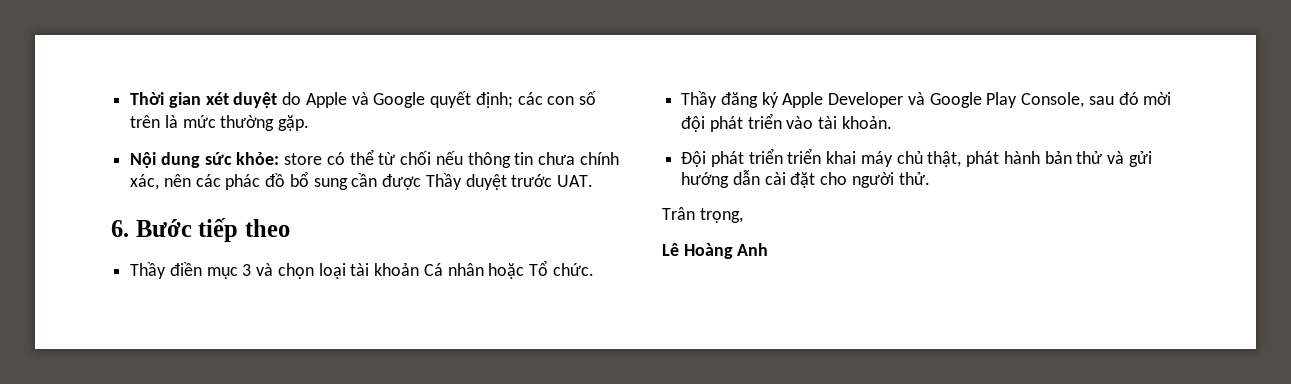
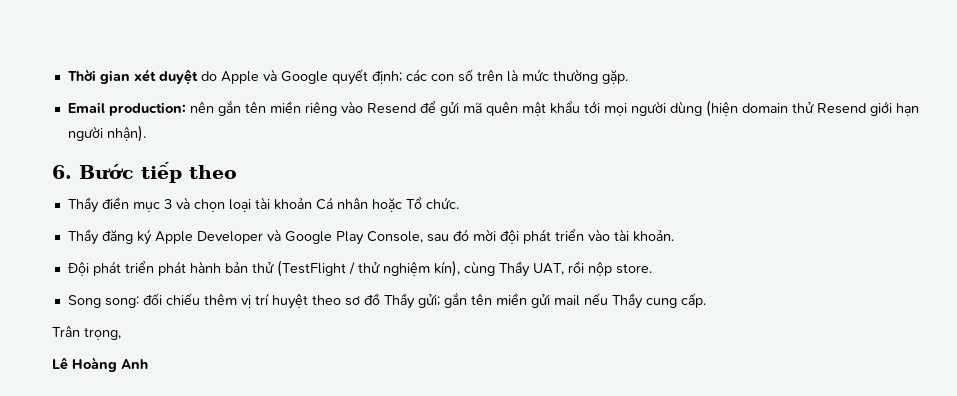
[130,149,619,168] [130,171,593,190] Nội dung sức khỏe: store có thể từ chối nếu thông tin chưa chính xác, nên các phác đồ bổ sung cần được Thầy duyệt trước UAT. -> [67,100,919,117] [67,125,146,142] Email production: nên gắn tên miền riêng vào Resend để gửi mã quên mật khẩu tới mọi người dùng (hiện domain thử Resend giới hạn người nhận).
[787,148,1152,167] [681,170,930,188] triển khai máy chủ thật, phát hành bản thử và gửi hướng dẫn cài đặt cho người thử. -> [157,260,652,277] [67,292,706,309] phát hành bản thử (TestFlight / thử nghiệm kín), cùng Thầy UAT, rồi nộp store. // Song song: đối chiếu thêm vị trí huyệt theo sơ đồ Thầy gửi; gắn tên miền gửi mail nếu Thầy cung cấp.

